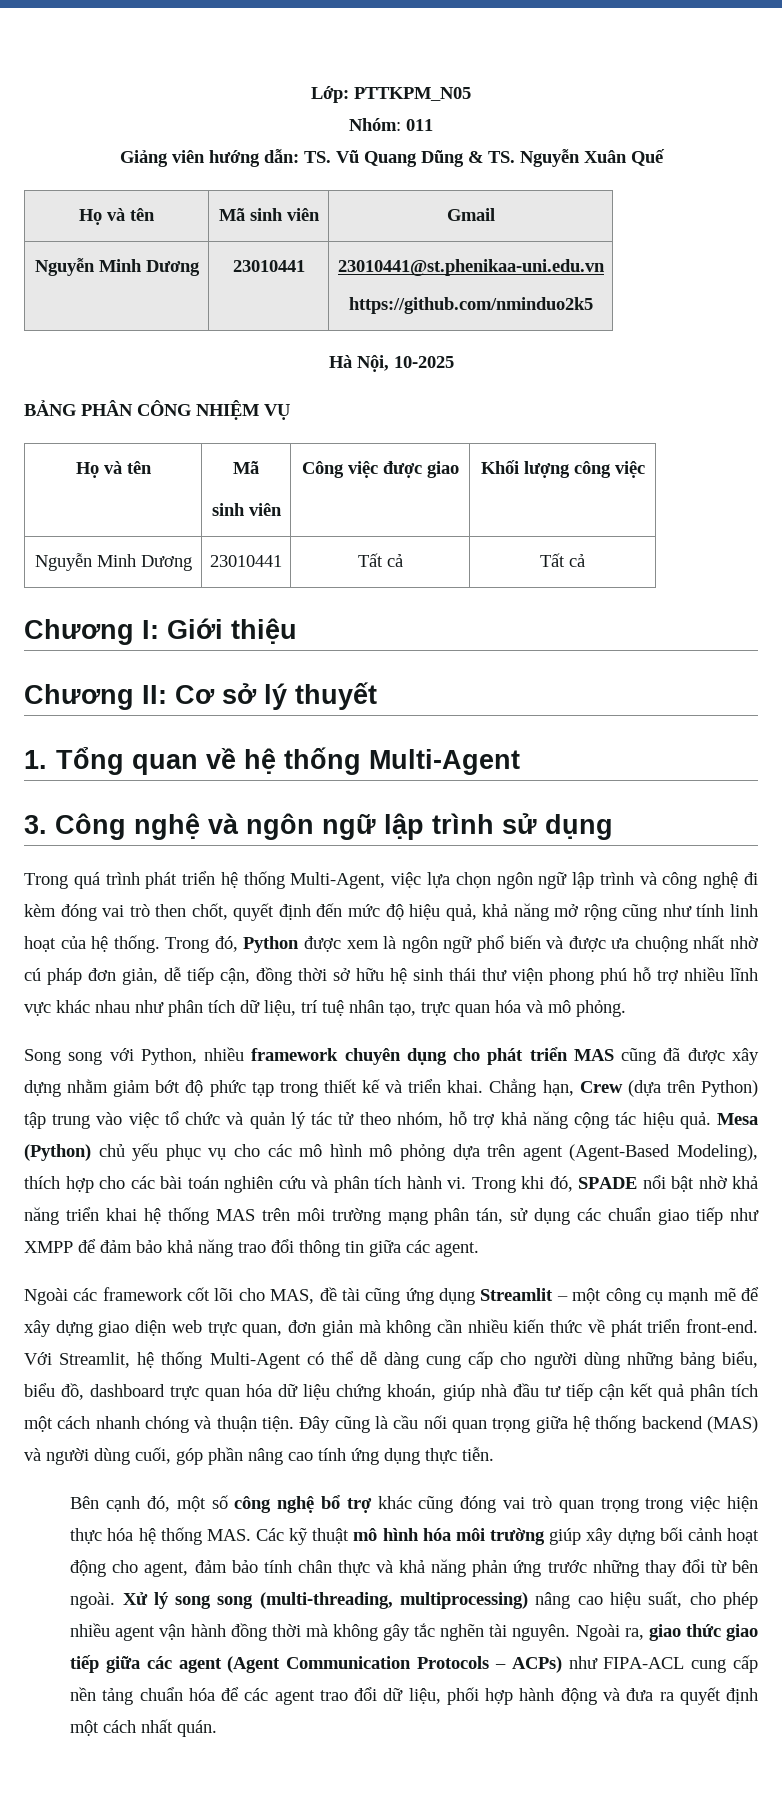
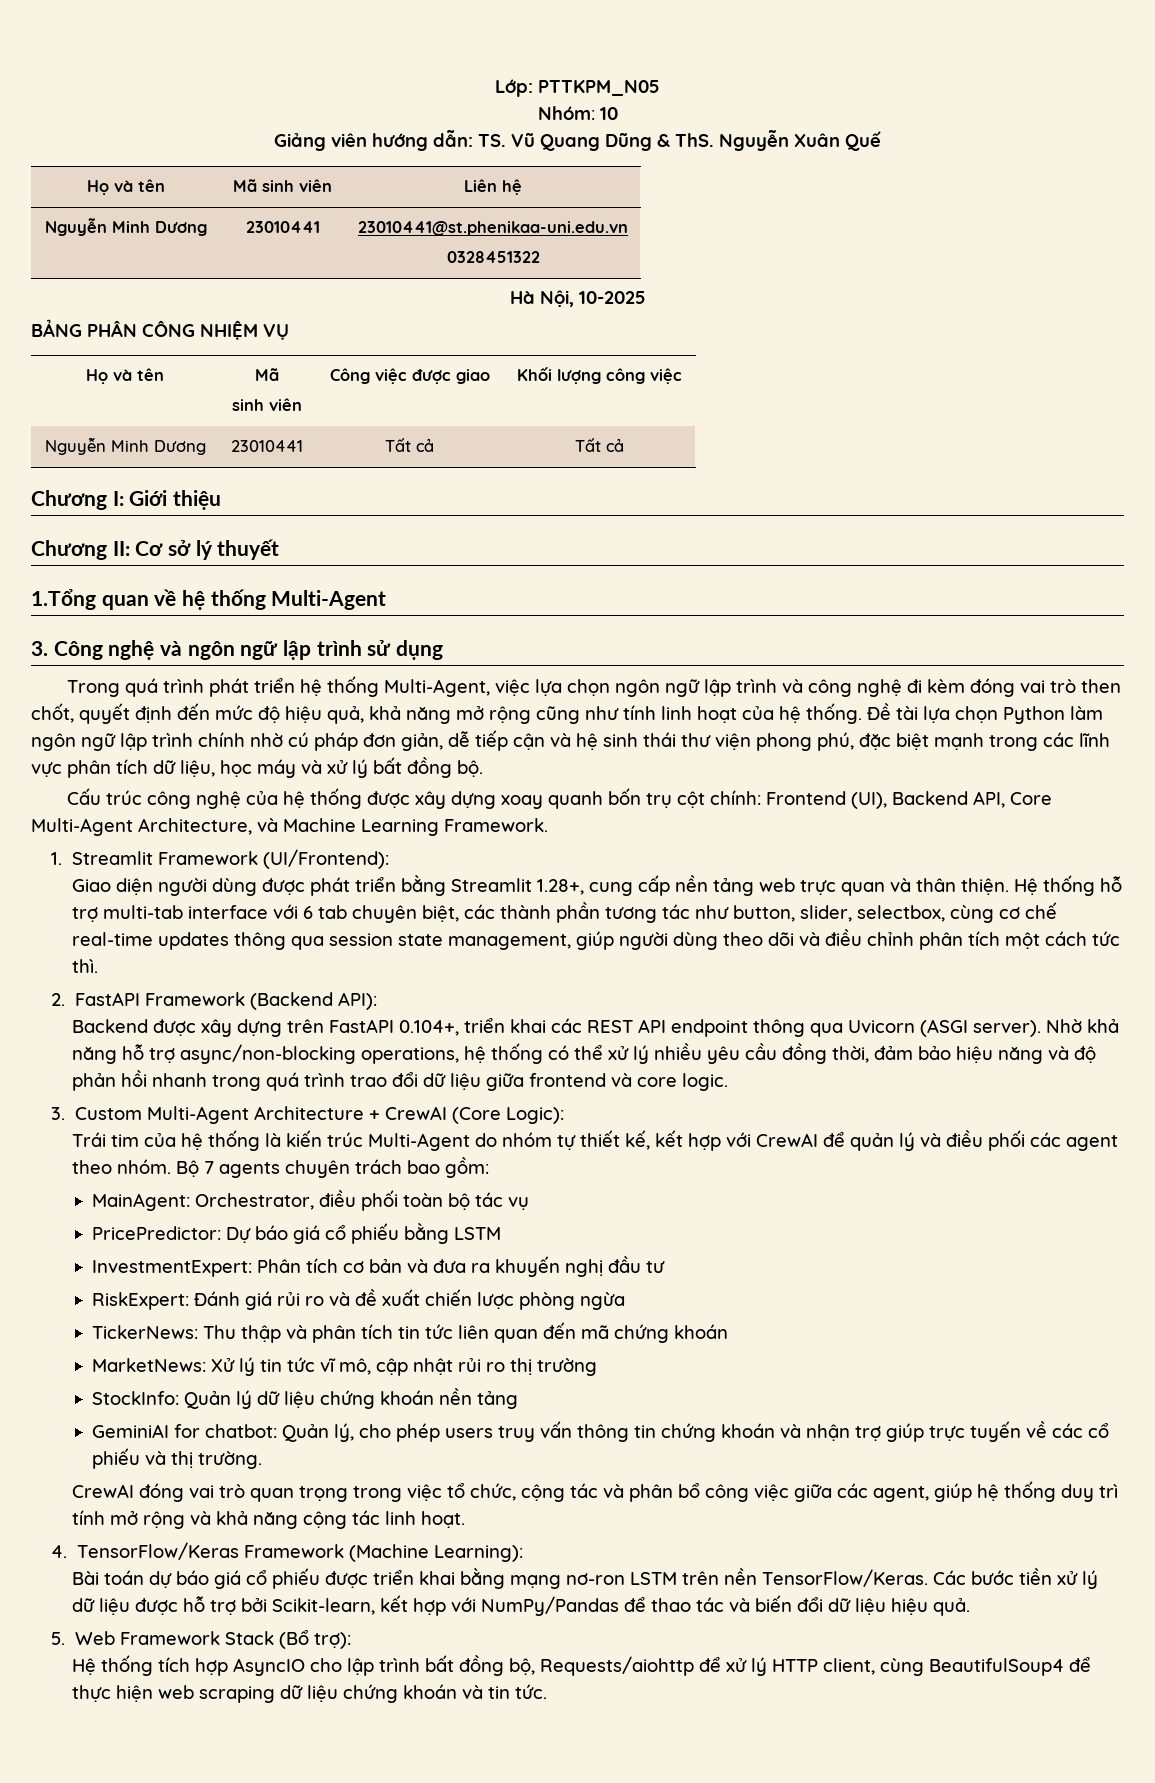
[406,119,433,131] 011 -> [599,107,618,120] 10
[487,151,515,163] TS. -> [675,133,714,147] ThS.
[446,208,495,221] Gmail -> [464,179,522,195] Liên hệ
[348,297,593,314] https://github.com/nminduo2k5 -> [446,251,540,263] 0328451322
[24,747,125,775] 1. Tổng -> [31,589,96,610] 1.Tổng
[165,935,726,953] Trong đó, Python được xem là ngôn ngữ phổ biến và được ưa chuộng nhất -> [867,703,1103,724] [31,732,245,751] Đề tài lựa chọn Python làm ngôn ngữ lập trình chính
[220,967,384,985] cận, đồng thời sở hữu -> [513,733,571,750] cận và
[600,967,758,985] [24,1000,626,1017] [24,1047,759,1065] [24,1079,758,1097] [24,1111,758,1129] [24,1143,759,1161] [24,1175,758,1193] [24,1207,760,1225] [24,1239,479,1257] [24,1287,759,1305] [24,1319,758,1337] [24,1351,758,1369] [24,1383,759,1401] [24,1415,758,1433] [24,1447,494,1465] [70,1495,454,1513] phú hỗ trợ nhiều lĩnh vực khác nhau như phân tích dữ liệu, trí tuệ nhân tạo, trực quan hóa và mô phỏng. // Song song với Python, nhiều framework chuyên dụng cho phát triển MAS cũng đã được xây dựng nhằm giảm bớt độ phức tạp trong thiết kế và triển khai. Chẳng hạn, Crew (dựa trên Python) tập trung vào việc tổ chức và quản lý tác tử theo nhóm, hỗ trợ khả năng cộng tác hiệu quả. Mesa (Python) chủ yếu phục vụ cho các mô hình mô phỏng dựa trên agent (Agent-Based Modeling), thích hợp cho các bài toán nghiên cứu và phân tích hành vi. Trong khi đó, SPADE nổi bật nhờ khả năng triển khai hệ thống MAS trên môi trường mạng phân tán, sử dụng các chuẩn giao tiếp như XMPP để đảm bảo khả năng trao đổi thông tin giữa các agent. // Ngoài các framework cốt lõi cho MAS, đề tài cũng ứng dụng Streamlit – một công cụ mạnh mẽ để xây dựng giao diện web trực quan, đơn giản mà không cần nhiều kiến thức về phát triển front-end. Với Streamlit, hệ thống Multi-Agent có thể dễ dàng cung cấp cho người dùng những bảng biểu, biểu đồ, dashboard trực quan hóa dữ liệu chứng khoán, giúp nhà đầu tư tiếp cận kết quả phân tích một cách nhanh chóng và thuận tiện. Đây cũng là cầu nối quan trọng giữa hệ thống backend (MAS) và người dùng cuối, góp phần nâng cao tính ứng dụng thực tiễn. // Bên cạnh đó, một số công nghệ bổ trợ khác cũng -> [817,732,1110,751] [31,757,483,778] [66,788,1052,809] [31,818,548,836] [51,849,389,869] [71,875,1122,896] [71,902,1057,923] [71,929,1120,950] [71,959,98,973] [51,992,377,1010] [71,1018,1119,1037] [71,1043,1096,1064] [71,1070,728,1091] [51,1106,564,1124] [71,1130,1118,1151] [71,1157,489,1178] [92,1190,530,1211] [92,1223,502,1244] [92,1256,666,1277] [92,1289,626,1310] [92,1322,729,1343] [92,1357,598,1376] [92,1388,519,1409] [92,1421,1110,1442] [92,1448,263,1469] [71,1484,134,1498] phú, đặc biệt mạnh trong các lĩnh vực phân tích dữ liệu, học máy và xử lý bất đồng bộ. // Cấu trúc công nghệ của hệ thống được xây dựng xoay quanh bốn trụ cột chính: Frontend (UI), Backend API, Core Multi-Agent Architecture, và Machine Learning Framework. // 1. Streamlit Framework (UI/Frontend): // Giao diện người dùng được phát triển bằng Streamlit 1.28+, cung cấp nền tảng web trực quan và thân thiện. Hệ thống hỗ trợ multi-tab interface với 6 tab chuyên biệt, các thành phần tương tác như button, slider, selectbox, cùng cơ chế real-time updates thông qua session state management, giúp người dùng theo dõi và điều chỉnh phân tích một cách tức thì. // 2. FastAPI Framework (Backend API): // Backend được xây dựng trên FastAPI 0.104+, triển khai các REST API endpoint thông qua Uvicorn (ASGI server). Nhờ khả năng hỗ trợ async/non-blocking operations, hệ thống có thể xử lý nhiều yêu cầu đồng thời, đảm bảo hiệu năng và độ phản hồi nhanh trong quá trình trao đổi dữ liệu giữa frontend và core logic. // 3. Custom Multi-Agent Architecture + CrewAI (Core Logic): // Trái tim của hệ thống là kiến trúc Multi-Agent do nhóm tự thiết kế, kết hợp với CrewAI để quản lý và điều phối các agent theo nhóm. Bộ 7 agents chuyên trách bao gồm: // MainAgent: Orchestrator, điều phối toàn bộ tác vụ // PricePredictor: Dự báo giá cổ phiếu bằng LSTM // InvestmentExpert: Phân tích cơ bản và đưa ra khuyến nghị đầu tư // RiskExpert: Đánh giá rủi ro và đề xuất chiến lược phòng ngừa // TickerNews: Thu thập và phân tích tin tức liên quan đến mã chứng khoán // MarketNews: Xử lý tin tức vĩ mô, cập nhật rủi ro thị trường // StockInfo: Quản lý dữ liệu chứng khoán nền tảng // GeminiAI for chatbot: Quản lý, cho phép users truy vấn thông tin chứng khoán và nhận trợ giúp trực tuyến về các cổ phiếu và thị trường. // CrewAI
[726,1496,758,1512] [70,1527,759,1545] [70,1559,759,1577] [70,1591,759,1609] [70,1623,758,1641] [70,1655,758,1673] [70,1687,758,1705] [70,1719,218,1737] hiện thực hóa hệ thống MAS. Các kỹ thuật mô hình hóa môi trường giúp xây dựng bối cảnh hoạt động cho agent, đảm bảo tính chân thực và khả năng phản ứng trước những thay đổi từ bên ngoài. Xử lý song song (multi-threading, multiprocessing) nâng cao hiệu suất, cho phép nhiều agent vận hành đồng thời mà không gây tắc nghẽn tài nguyên. Ngoài ra, giao thức giao tiếp giữa các agent (Agent Communication Protocols – ACPs) như FIPA-ACL cung cấp nền tảng chuẩn hóa để các agent trao đổi dữ liệu, phối hợp hành động và đưa ra quyết định một cách nhất quán. -> [446,1481,1118,1502] [71,1510,465,1529] [51,1542,523,1562] [71,1568,1098,1589] [71,1595,970,1616] [51,1630,351,1649] [71,1655,1091,1676] [71,1684,547,1703] tổ chức, cộng tác và phân bổ công việc giữa các agent, giúp hệ thống duy trì tính mở rộng và khả năng cộng tác linh hoạt. // 4. TensorFlow/Keras Framework (Machine Learning): // Bài toán dự báo giá cổ phiếu được triển khai bằng mạng nơ-ron LSTM trên nền TensorFlow/Keras. Các bước tiền xử lý dữ liệu được hỗ trợ bởi Scikit-learn, kết hợp với NumPy/Pandas để thao tác và biến đổi dữ liệu hiệu quả. // 5. Web Framework Stack (Bổ trợ): // Hệ thống tích hợp AsyncIO cho lập trình bất đồng bộ, Requests/aiohttp để xử lý HTTP client, cùng BeautifulSoup4 để thực hiện web scraping dữ liệu chứng khoán và tin tức.

